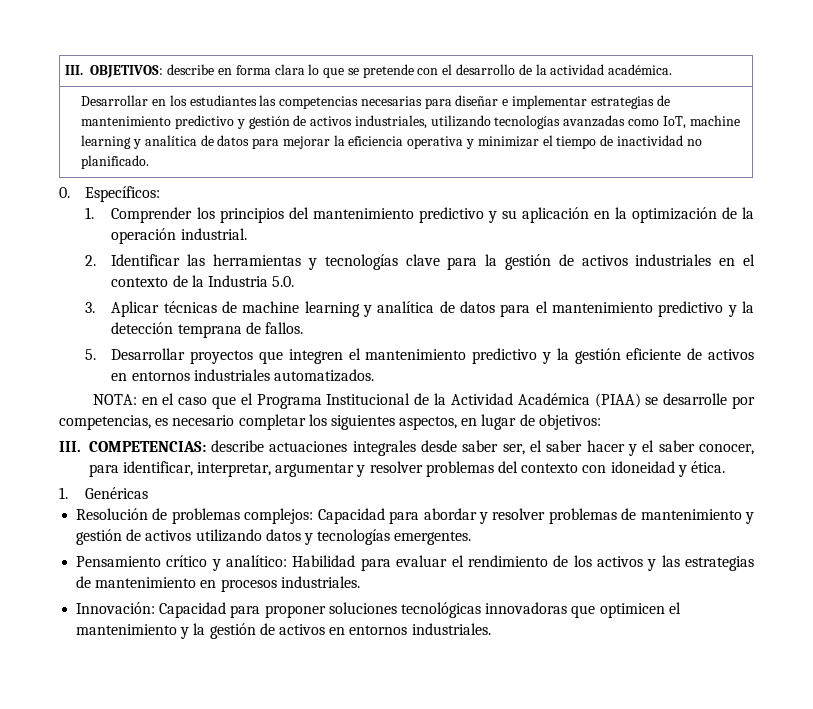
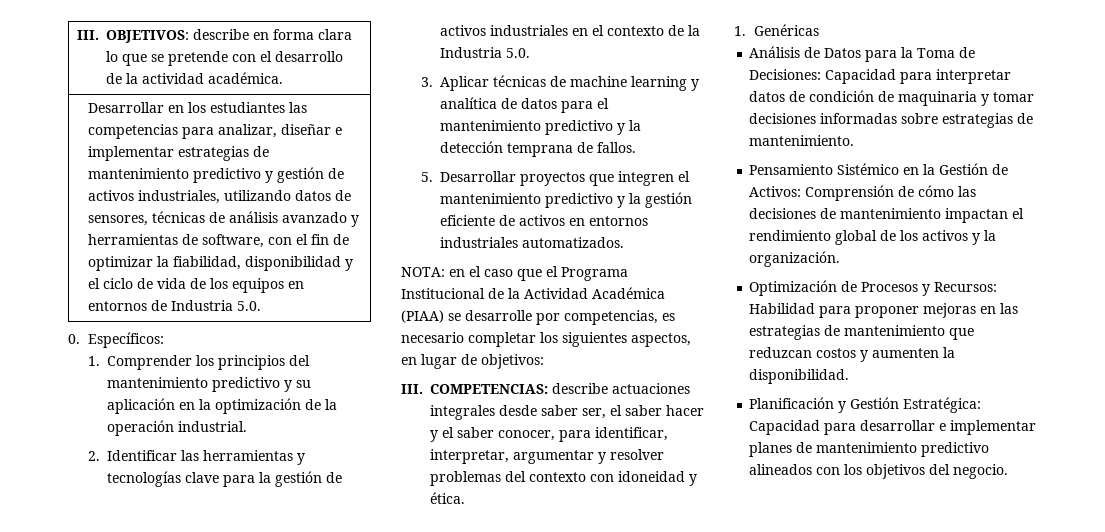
[360,96,452,109] necesarias para -> [182,124,278,139] para analizar,
[494,115,740,129] [81,135,702,149] [81,155,150,169] tecnologías avanzadas como IoT, machine learning y analítica de datos para mejorar la eficiencia operativa y minimizar el tiempo de inactividad no planificado. -> [295,190,352,201] [88,211,360,227] [88,234,350,248] [88,256,354,271] [88,278,305,293] [88,300,262,311] datos de sensores, técnicas de análisis avanzado y herramientas de software, con el fin de optimizar la fiabilidad, disponibilidad y el ciclo de vida de los equipos en entornos de Industria 5.0.
[76,508,755,524] [76,529,472,545] [76,555,448,571] Resolución de problemas complejos: Capacidad para abordar y resolver problemas de mantenimiento y gestión de activos utilizando datos y tecnologías emergentes. // Pensamiento crítico y analítico: Habilidad para evaluar -> [749,46,976,62] [749,69,1012,84] [749,90,1035,106] [749,113,1034,128] [749,135,855,146] [749,163,1009,175] [749,185,977,201] [749,208,1009,223] Análisis de Datos para la Toma de Decisiones: Capacidad para interpretar datos de condición de maquinaria y tomar decisiones informadas sobre estrategias de mantenimiento. // Pensamiento Sistémico en la Gestión de Activos: Comprensión de cómo las decisiones de mantenimiento impactan
(548, 561) none -> [835,230,878,245] global
[661,555,754,571] [76,576,360,592] [76,602,681,618] [76,623,491,639] las estrategias de mantenimiento en procesos industriales. // Innovación: Capacidad para proponer soluciones tecnológicas innovadoras que optimicen el mantenimiento y la gestión de activos en entornos industriales. -> [984,230,997,241] [749,251,841,267] [749,280,998,296] [749,303,1019,318] [749,325,975,340] [749,347,956,362] [749,369,850,384] [749,397,982,413] [749,420,1037,435] [749,442,990,457] [749,464,1009,479] la organización. // Optimización de Procesos y Recursos: Habilidad para proponer mejoras en las estrategias de mantenimiento que reduzcan costos y aumenten la disponibilidad. // Planificación y Gestión Estratégica: Capacidad para desarrollar e implementar planes de mantenimiento predictivo alineados con los objetivos del negocio.

